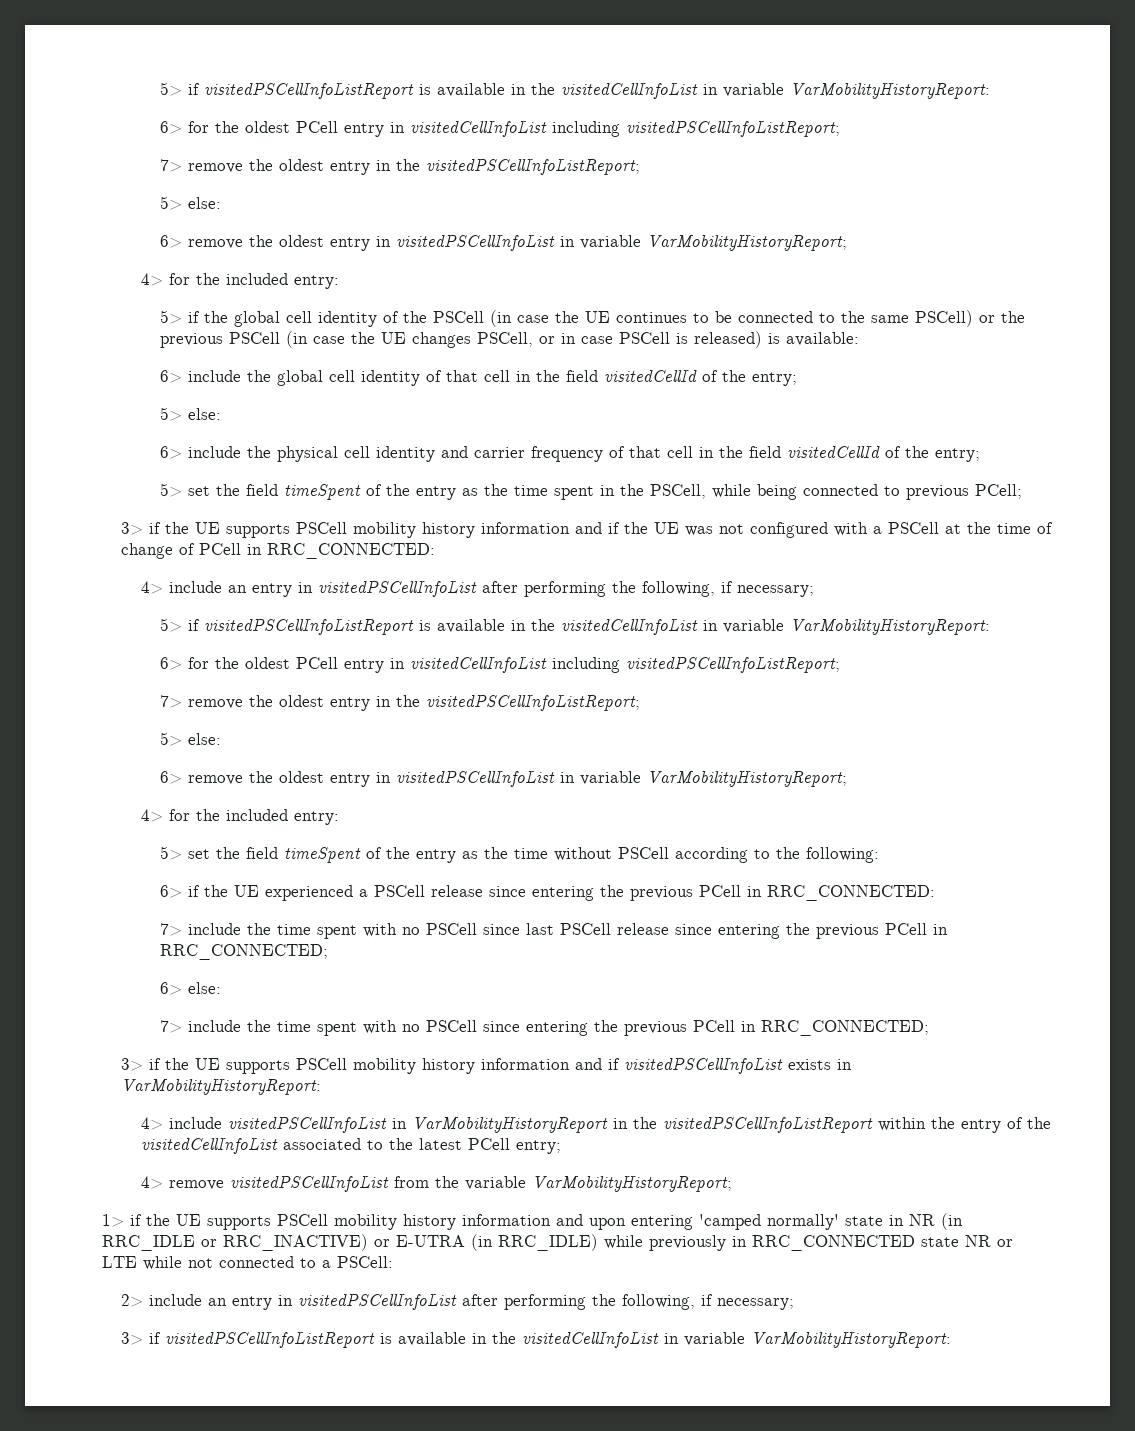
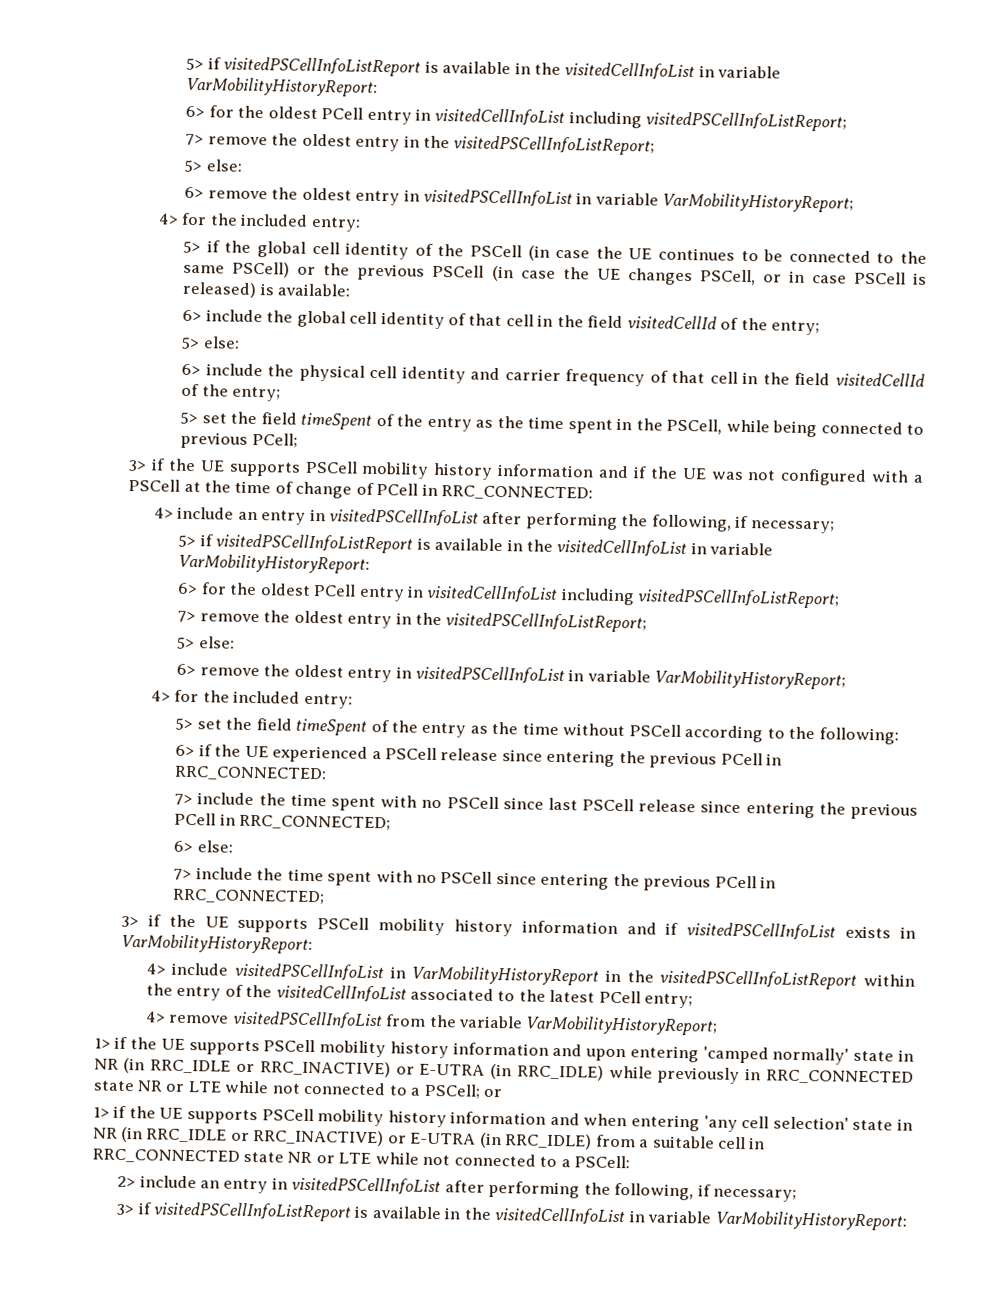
(332, 1264) none -> [423,1083,503,1099] [92,1105,913,1132] [92,1126,766,1150] [91,1148,571,1168] PSCell; or // 1> if the UE supports PSCell mobility history information and when entering 'any cell selection' state in NR (in RRC_IDLE or RRC_INACTIVE) or E-UTRA (in RRC_IDLE) from a suitable cell in RRC_CONNECTED state NR or LTE while not connected to a

